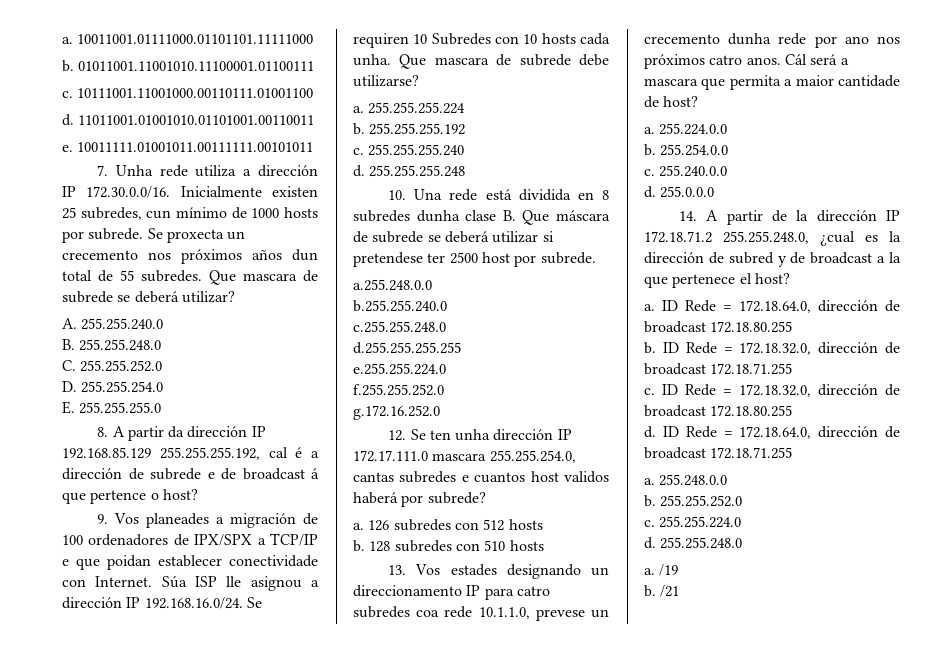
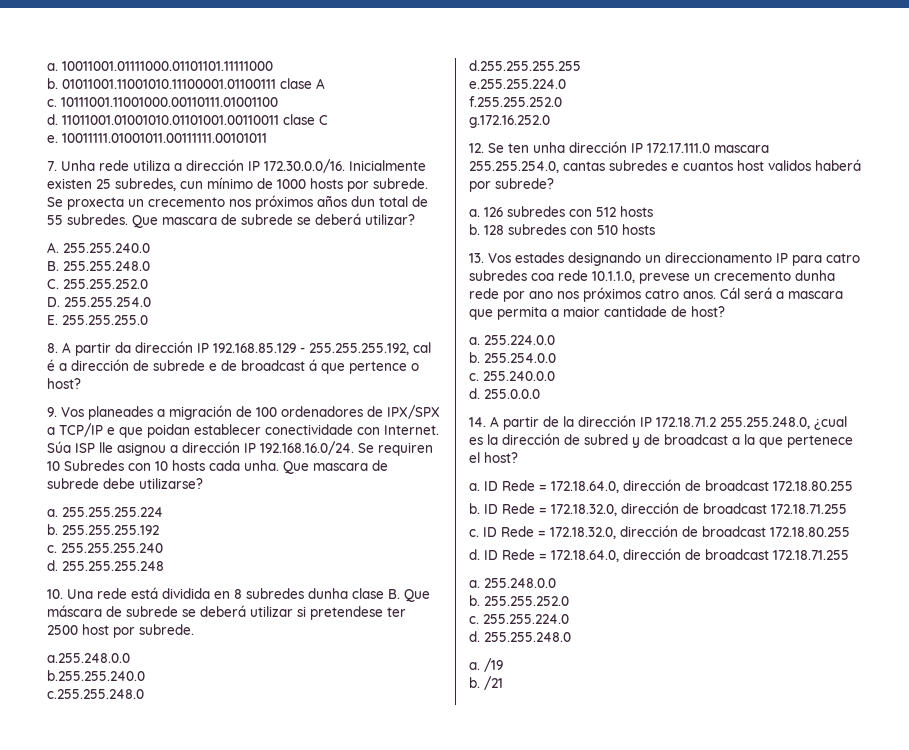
(315, 66) none -> [280,78,325,89] clase A
(315, 120) none -> [283,114,328,125] clase C
(151, 453) none -> [300,347,305,353] -

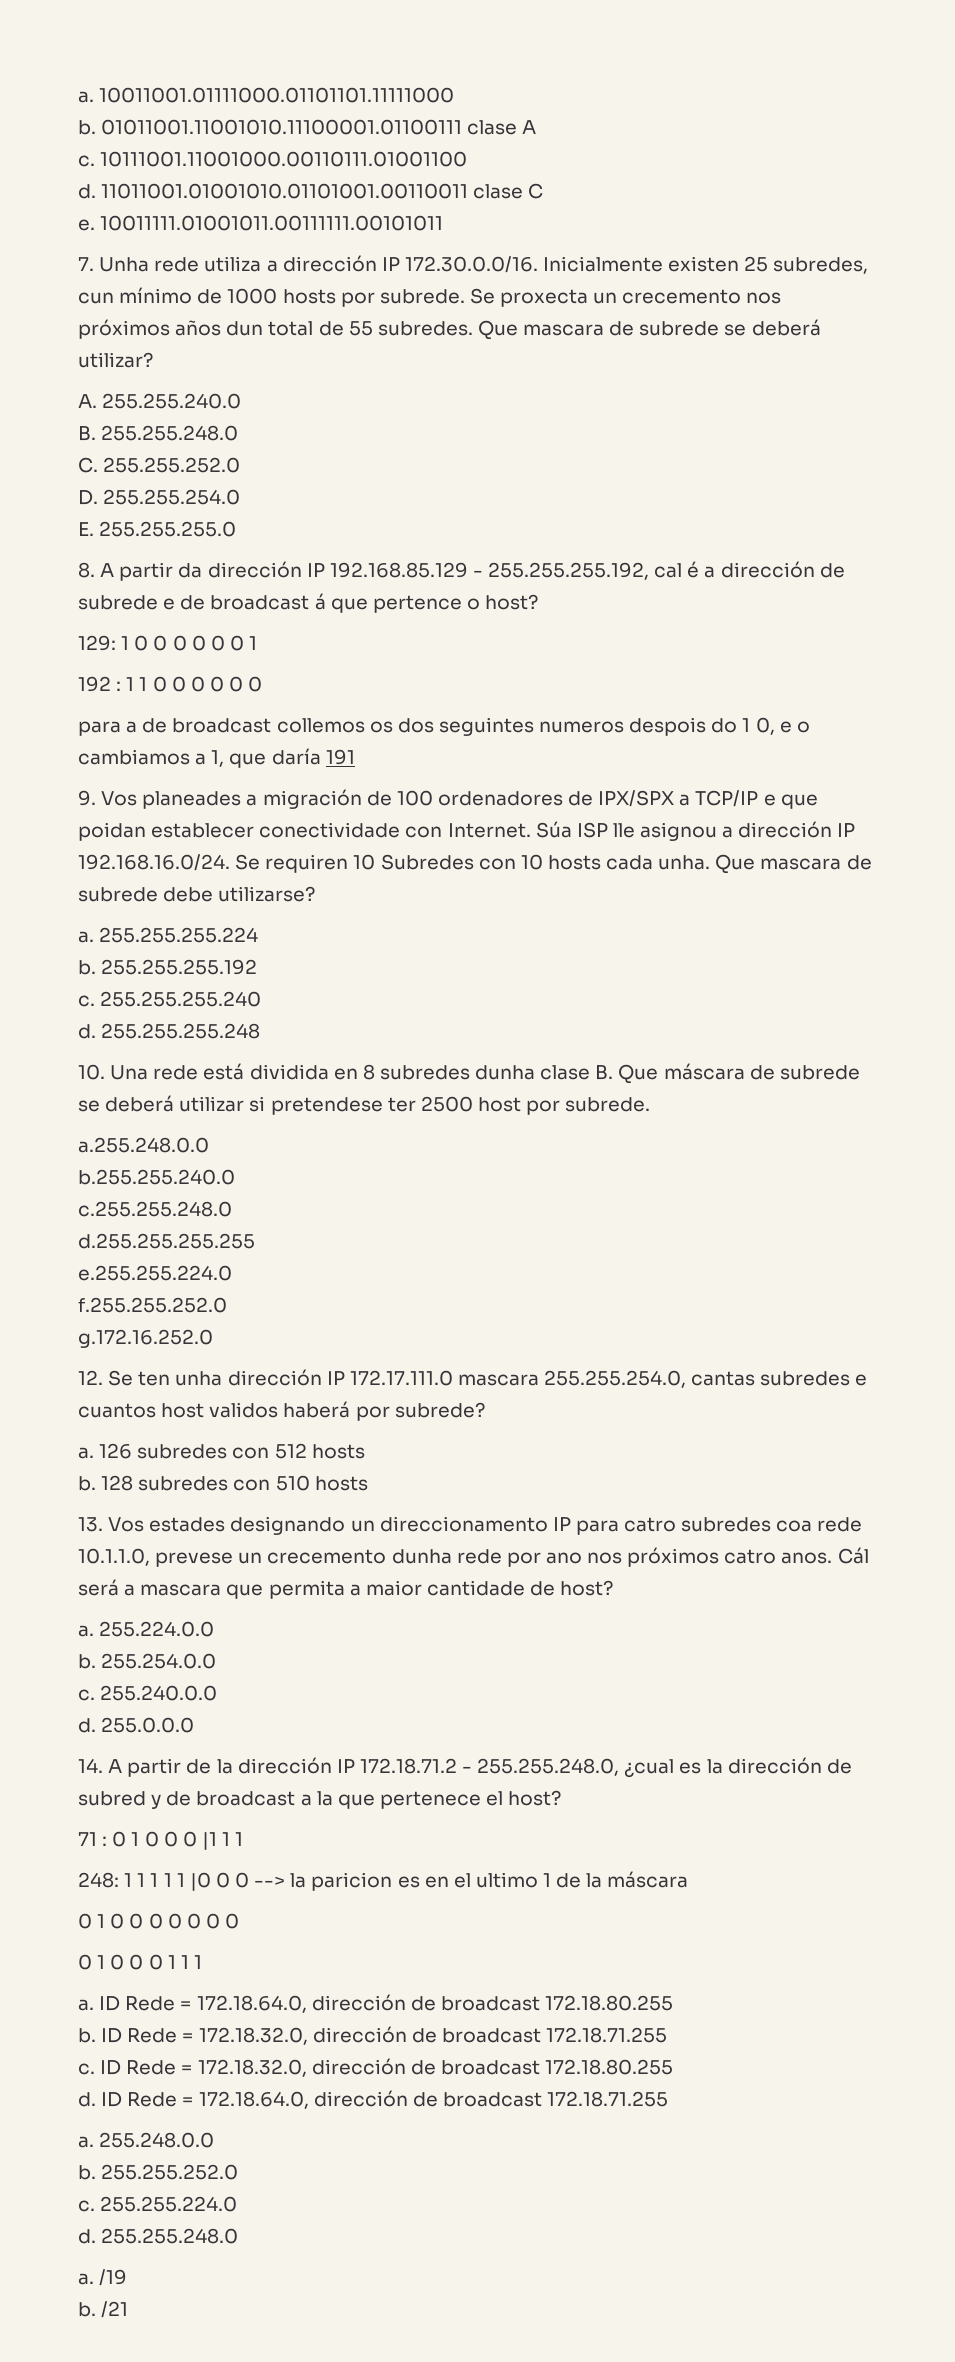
(81, 383) none -> [78,635,258,651] [78,676,263,692] [78,717,810,736] [78,748,355,768] // 129: 1 0 0 0 0 0 0 1 // 192 : 1 1 0 0 0 0 0 0 // para a de broadcast collemos os dos seguintes numeros despois do 1 0, e o cambiamos a 1, que daría 191
(716, 422) none -> [462,1766,473,1773] -
(518, 457) none -> [78,1831,244,1850] [78,1871,689,1891] [78,1913,240,1929] [78,1954,202,1970] // 71 : 0 1 0 0 0 |1 1 1 // 248: 1 1 1 1 1 |0 0 0 --> la paricion es en el ultimo 1 de la máscara // 0 1 0 0 0 0 0 0 0 // 0 1 0 0 0 1 1 1

